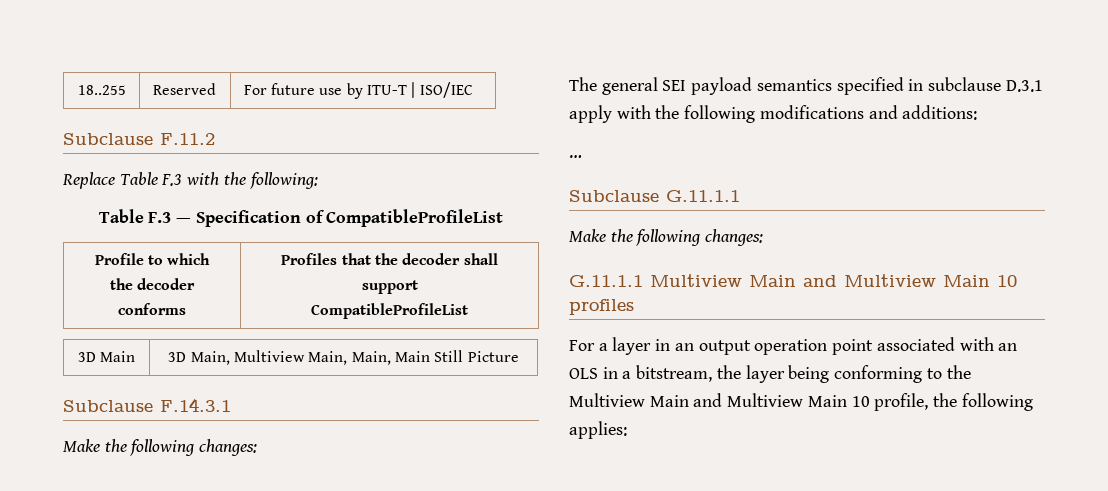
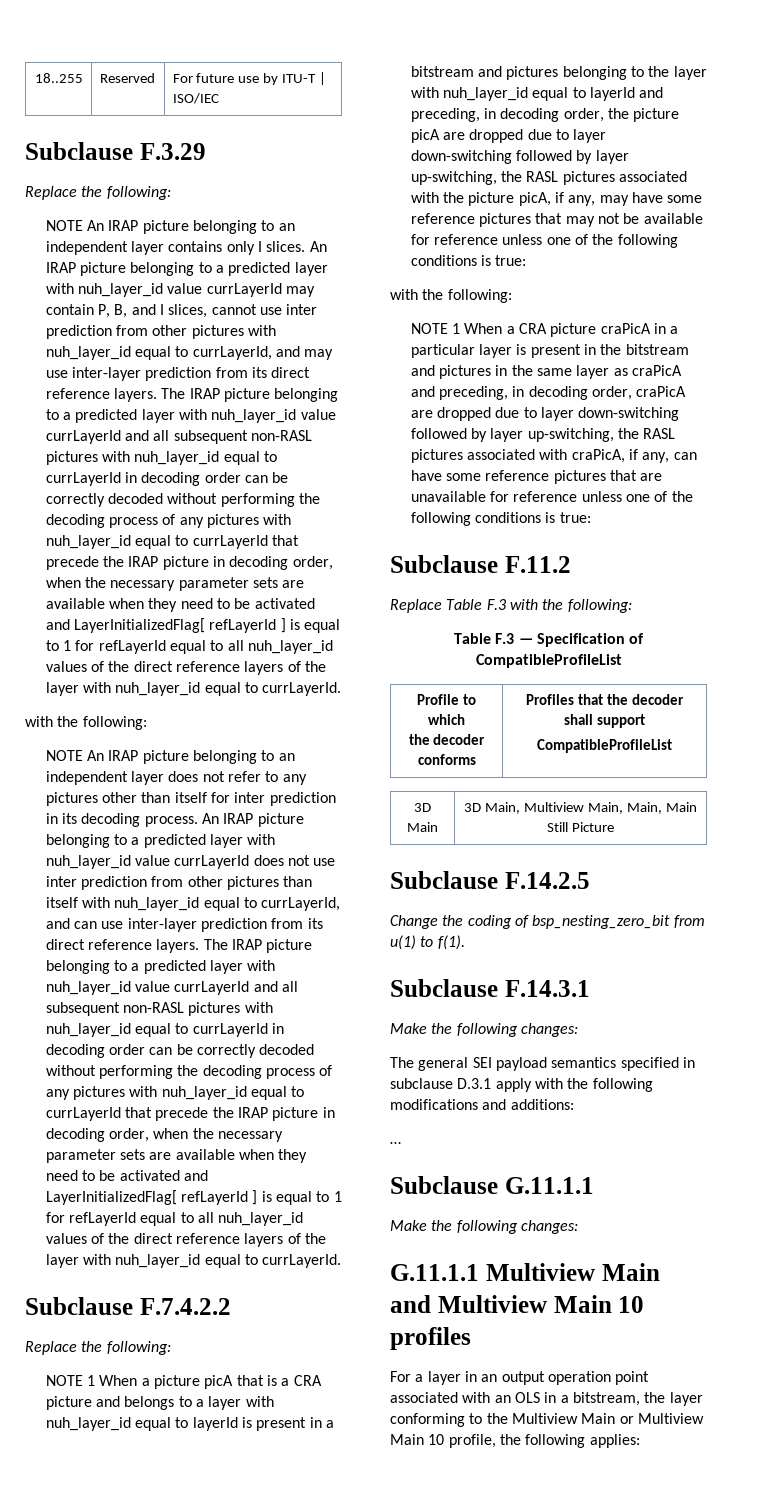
(473, 90) none -> [25,142,206,160] [25,186,171,200] [45,220,295,234] [45,241,327,255] [45,262,328,276] [45,283,315,297] [45,304,318,318] [45,325,276,339] [45,346,334,360] [45,367,311,381] [45,388,339,402] [45,409,336,423] [45,430,312,444] [45,451,277,465] [45,472,289,486] [45,493,320,507] [45,514,292,528] [45,535,299,549] [45,556,333,570] [45,577,305,591] [45,598,315,612] [45,618,341,633] [45,640,333,654] [45,661,326,675] [45,682,342,696] [25,716,147,730] [45,750,295,764] [45,771,307,785] [45,792,336,806] [45,813,304,827] [45,834,276,848] [45,855,336,869] [45,876,313,890] [45,897,341,911] [45,918,323,932] [45,939,313,953] [45,960,276,974] [45,981,298,995] [45,1002,273,1016] [45,1023,284,1037] [45,1044,315,1058] [45,1065,333,1079] [45,1086,305,1100] [45,1107,335,1121] [45,1128,283,1142] [45,1149,308,1163] [45,1170,208,1181] [45,1190,342,1205] [45,1212,304,1226] [45,1233,326,1247] [45,1254,342,1268] [25,1297,231,1315] [25,1341,171,1355] [45,1375,322,1389] [45,1396,274,1410] [45,1417,334,1431] [410,66,707,80] [410,87,664,101] [410,108,680,122] [410,129,607,143] [410,150,629,164] [410,171,687,185] [410,192,703,206] [410,213,703,227] [410,234,678,248] [410,255,527,266] [390,289,512,303] [410,323,679,337] [410,344,689,358] [410,365,682,379] [410,386,687,400] [410,407,680,421] [410,428,676,442] [410,449,697,463] [410,470,663,484] [410,491,693,502] [410,512,591,526] // Subclause F.3.29 // Replace the following: // NOTE An IRAP picture belonging to an independent layer contains only I slices. An IRAP picture belonging to a predicted layer with nuh_layer_id value currLayerId may contain P, B, and I slices, cannot use inter prediction from other pictures with nuh_layer_id equal to currLayerId, and may use inter-layer prediction from its direct reference layers. The IRAP picture belonging to a predicted layer with nuh_layer_id value currLayerId and all subsequent non-RASL pictures with nuh_layer_id equal to currLayerId in decoding order can be correctly decoded without performing the decoding process of any pictures with nuh_layer_id equal to currLayerId that precede the IRAP picture in decoding order, when the necessary parameter sets are available when they need to be activated and LayerInitializedFlag[ refLayerId ] is equal to 1 for refLayerId equal to all nuh_layer_id values of the direct reference layers of the layer with nuh_layer_id equal to currLayerId. // with the following: // NOTE An IRAP picture belonging to an independent layer does not refer to any pictures other than itself for inter prediction in its decoding process. An IRAP picture belonging to a predicted layer with nuh_layer_id value currLayerId does not use inter prediction from other pictures than itself with nuh_layer_id equal to currLayerId, and can use inter-layer prediction from its direct reference layers. The IRAP picture belonging to a predicted layer with nuh_layer_id value currLayerId and all subsequent non-RASL pictures with nuh_layer_id equal to currLayerId in decoding order can be correctly decoded without performing the decoding process of any pictures with nuh_layer_id equal to currLayerId that precede the IRAP picture in decoding order, when the necessary parameter sets are available when they need to be activated and LayerInitializedFlag[ refLayerId ] is equal to 1 for refLayerId equal to all nuh_layer_id values of the direct reference layers of the layer with nuh_layer_id equal to currLayerId. // Subclause F.7.4.2.2 // Replace the following: // NOTE 1 When a picture picA that is a CRA picture and belongs to a layer with nuh_layer_id equal to layerId is present in a bitstream and pictures belonging to the layer with nuh_layer_id equal to layerId and preceding, in decoding order, the picture picA are dropped due to layer down-switching followed by layer up-switching, the RASL pictures associated with the picture picA, if any, may have some reference pictures that may not be available for reference unless one of the following conditions is true: // with the following: // NOTE 1 When a CRA picture craPicA in a particular layer is present in the bitstream and pictures in the same layer as craPicA and preceding, in decoding order, craPicA are dropped due to layer down-switching followed by layer up-switching, the RASL pictures associated with craPicA, if any, can have some reference pictures that are unavailable for reference unless one of the following conditions is true:
(519, 356) none -> [390,871,590,889] [390,915,705,929] [390,935,465,950] // Subclause F.14.2.5 // Change the coding of bsp_nesting_zero_bit from u(1) to f(1).
[788,365,830,383] being -> (703, 1399) none
[693,393,723,407] and -> [619,1416,634,1424] or

